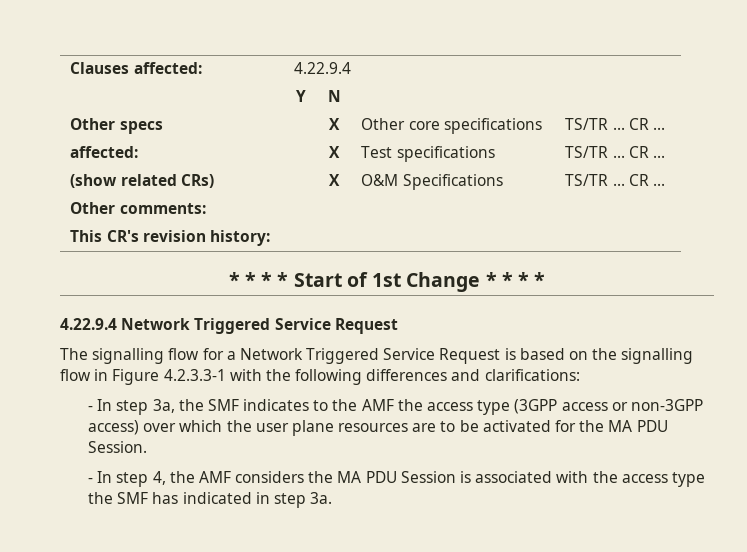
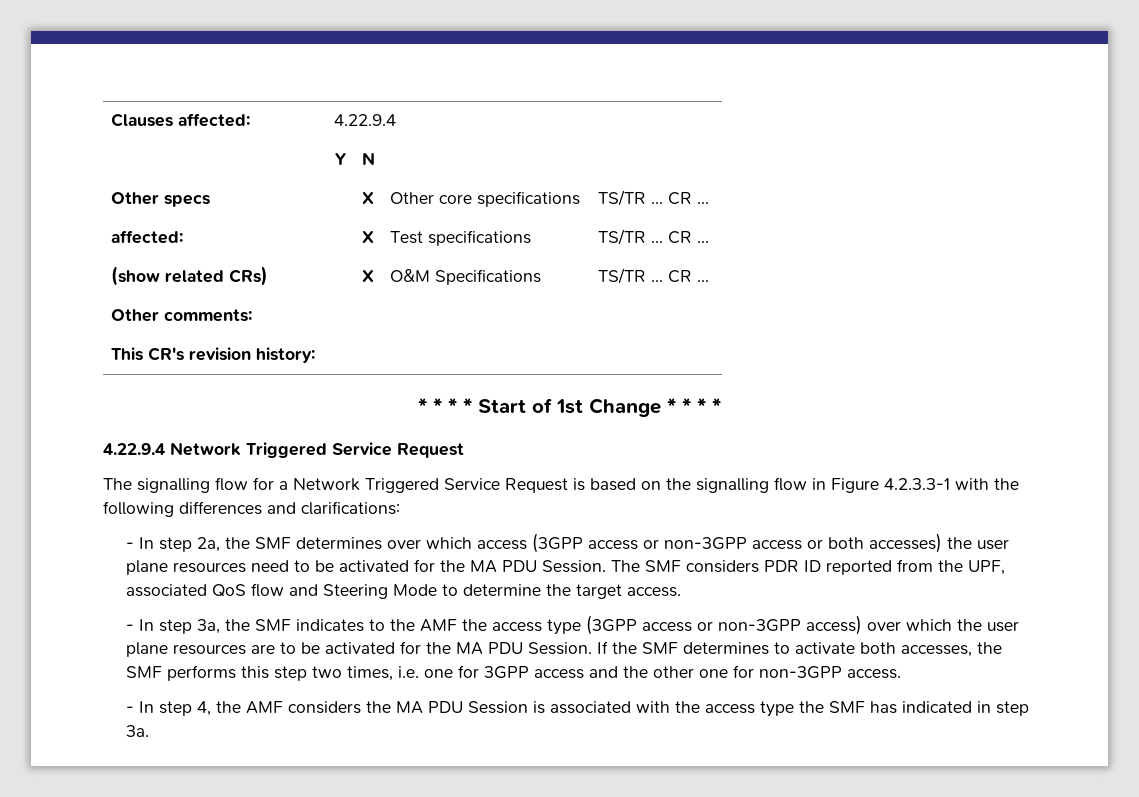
(580, 375) none -> [125,533,1009,553] [125,559,1005,575] [125,583,681,599] // - In step 2a, the SMF determines over which access (3GPP access or non-3GPP access or both accesses) the user plane resources need to be activated for the MA PDU Session. The SMF considers PDR ID reported from the UPF, associated QoS flow and Steering Mode to determine the target access.
(147, 447) none -> [596,641,1002,657] [125,665,901,681] If the SMF determines to activate both accesses, the SMF performs this step two times, i.e. one for 3GPP access and the other one for non-3GPP access.

